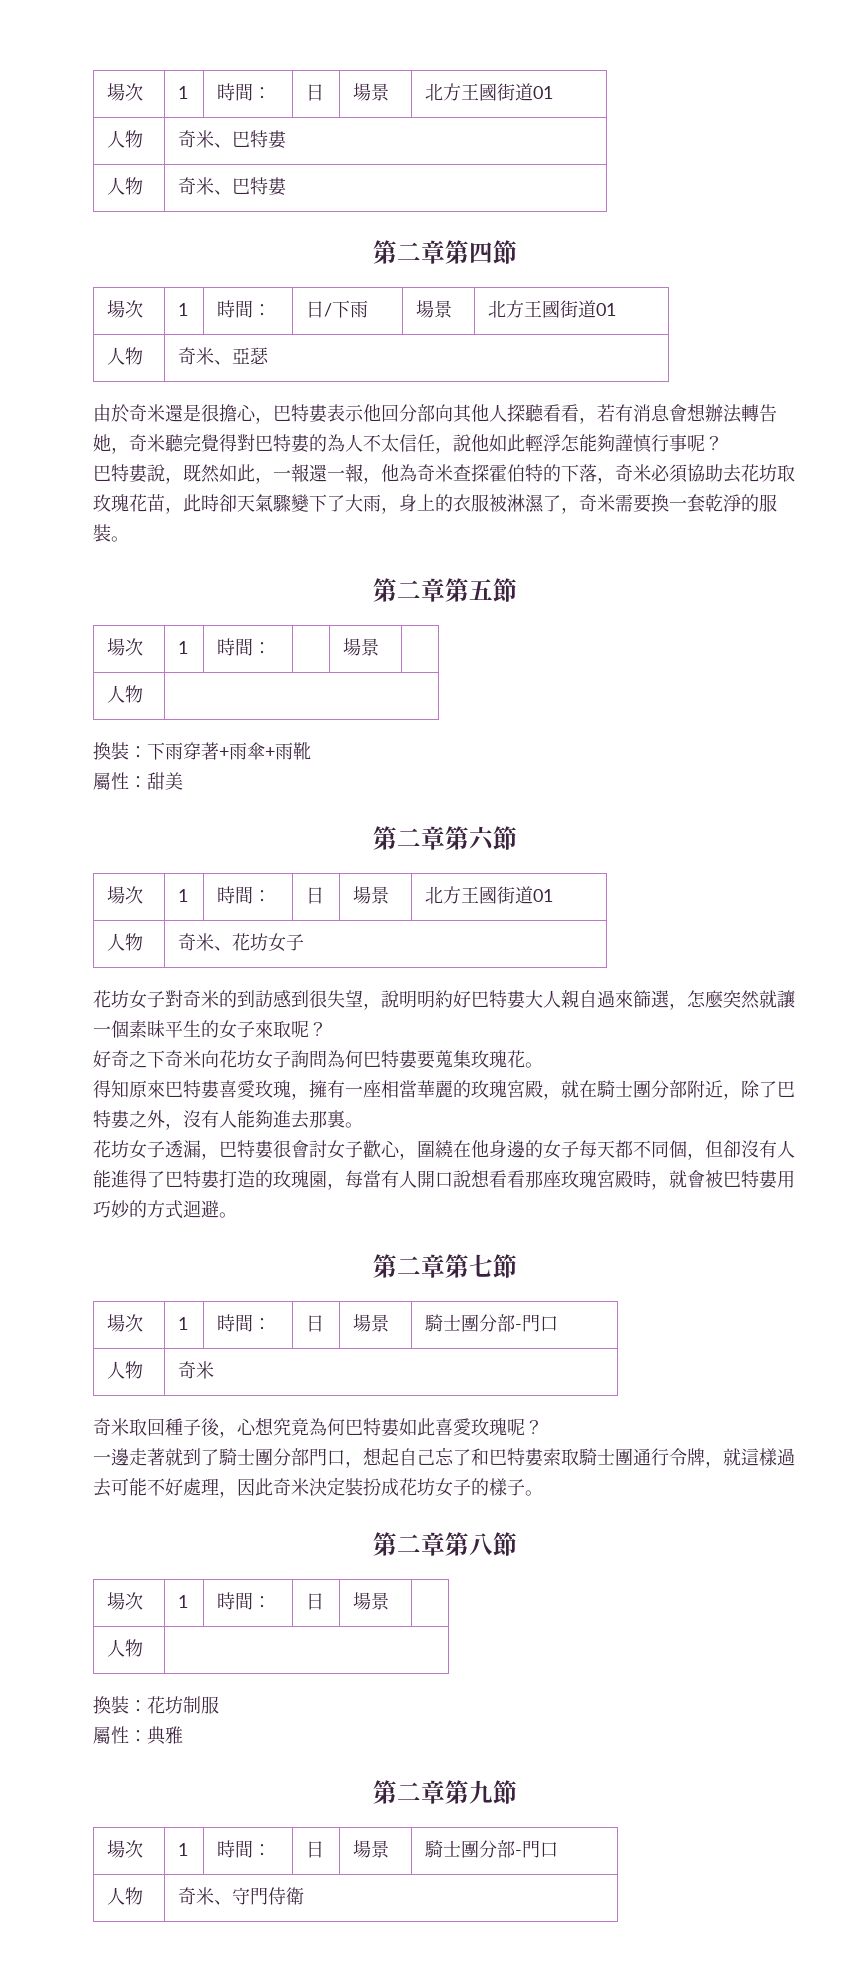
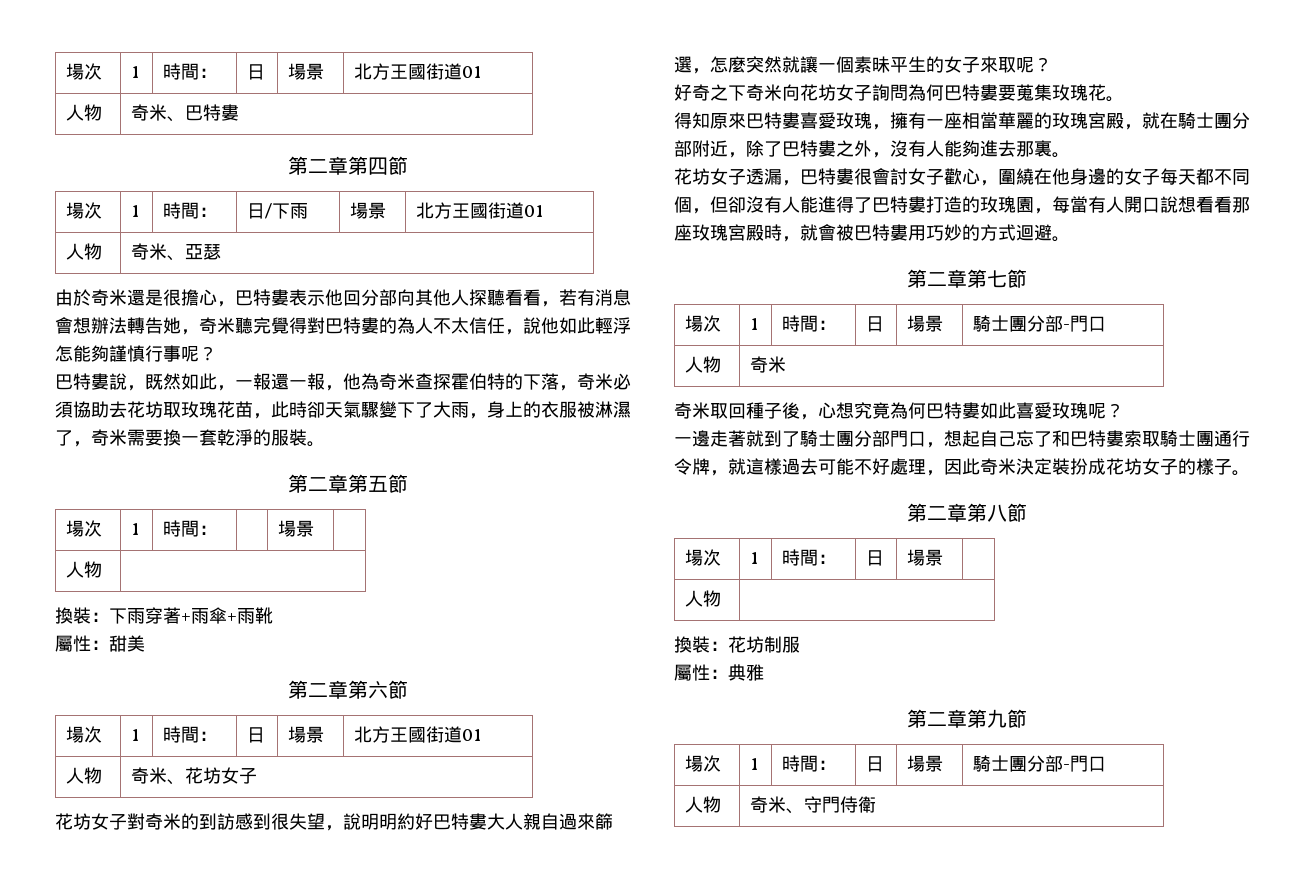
[107,177,144,195] [178,177,287,196] // 人物 | 奇米、巴特婁 -> (240, 112) none

